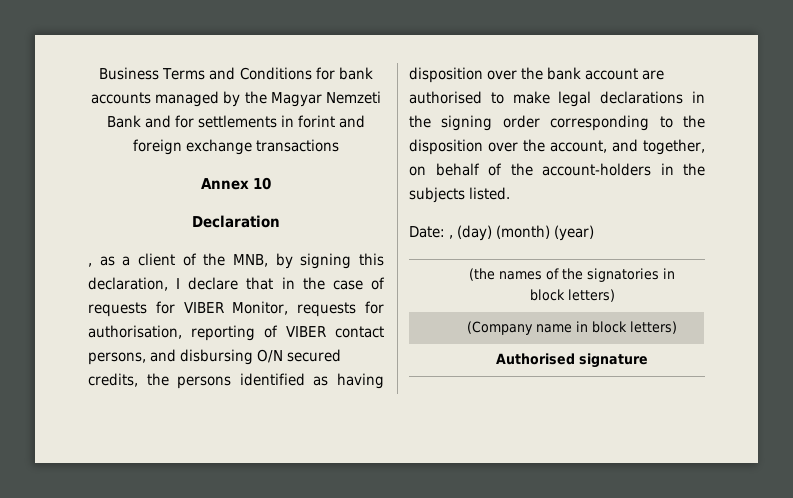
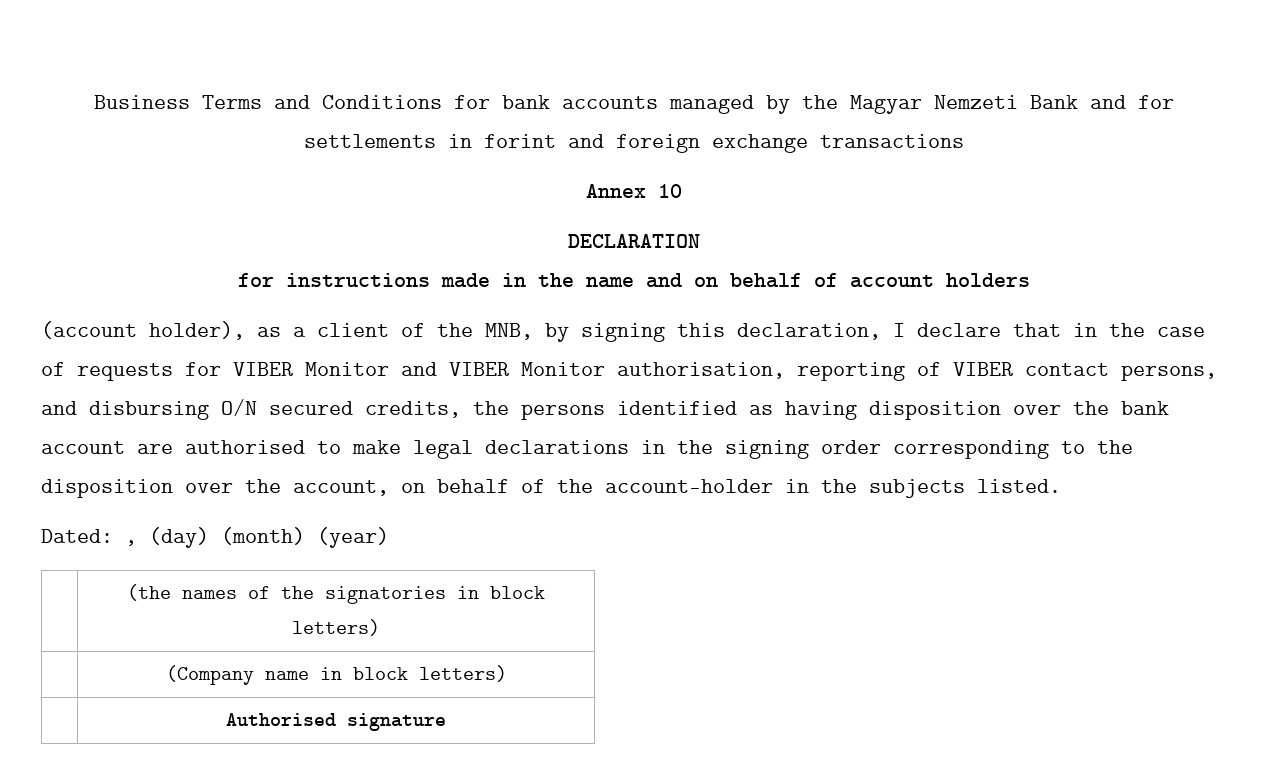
[192,215,280,228] [88,263,92,267] Declaration // , -> [568,234,700,248] [238,273,1030,288] [41,321,245,340] DECLARATION // for instructions made in the name and on behalf of account holders // (account holder),
[232,301,385,317] Monitor, requests for -> [305,362,605,376] Monitor and VIBER Monitor
[612,139,705,155] and together, -> (389, 488) none
[542,163,651,176] account-holders -> [605,479,773,493] account-holder
[409,226,445,238] Date: -> [41,529,113,543] Dated:

